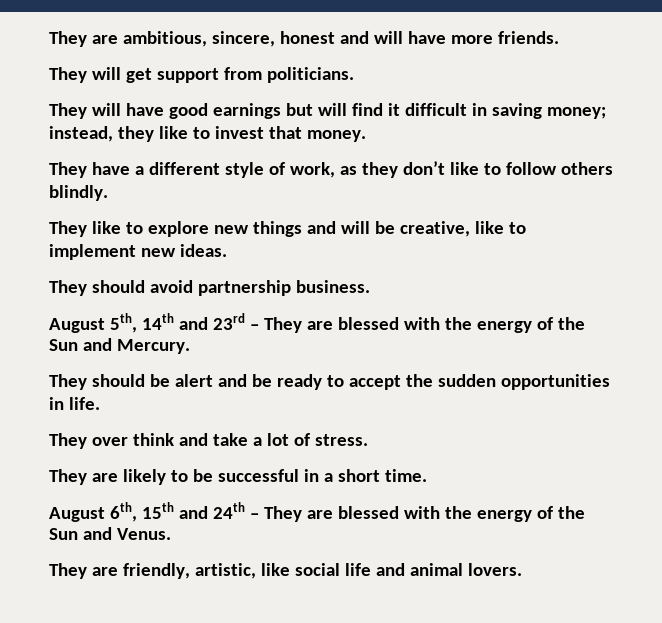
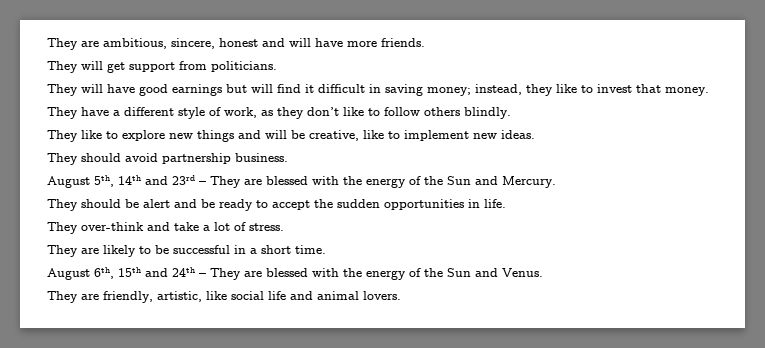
[91,433,174,446] over think -> [81,222,144,231] over-think

